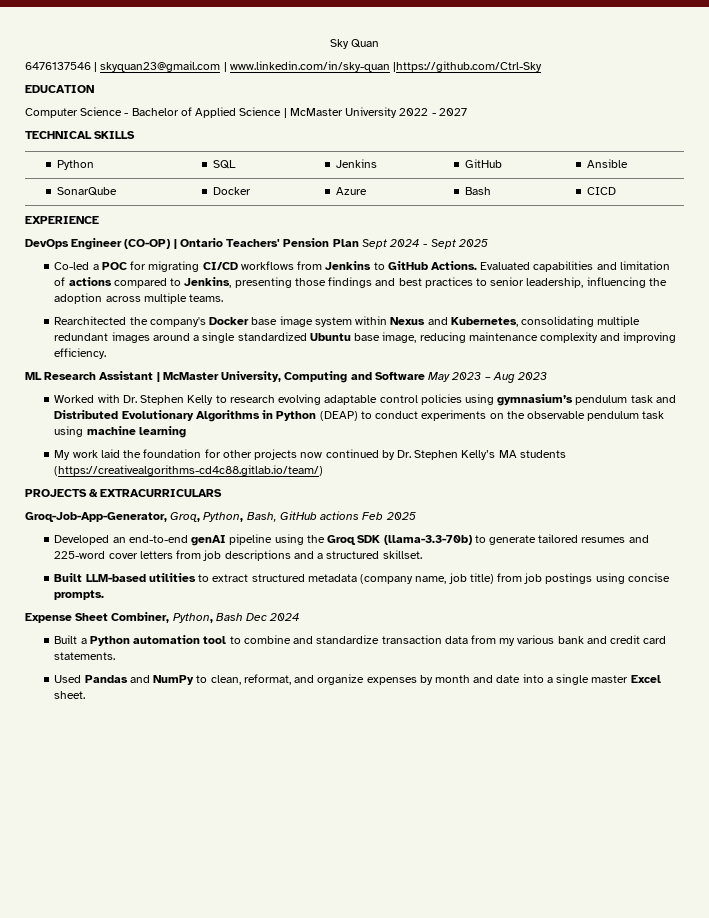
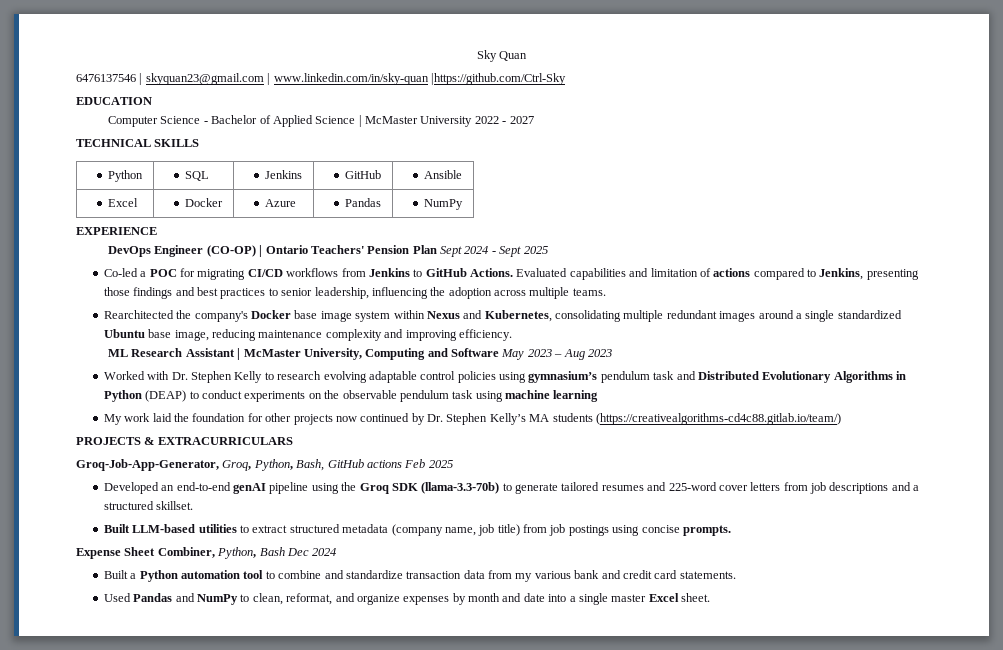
[57,187,118,196] SonarQube -> [108,198,139,207] Excel
[465,187,492,195] [587,187,617,195] Bash | CICD -> [345,198,382,207] [424,199,464,210] Pandas | NumPy

